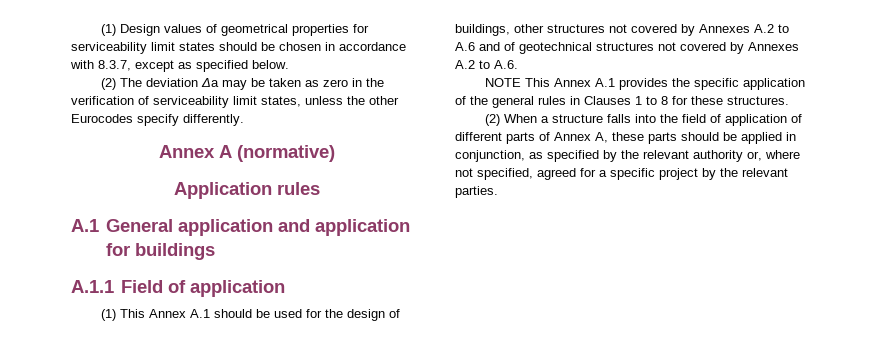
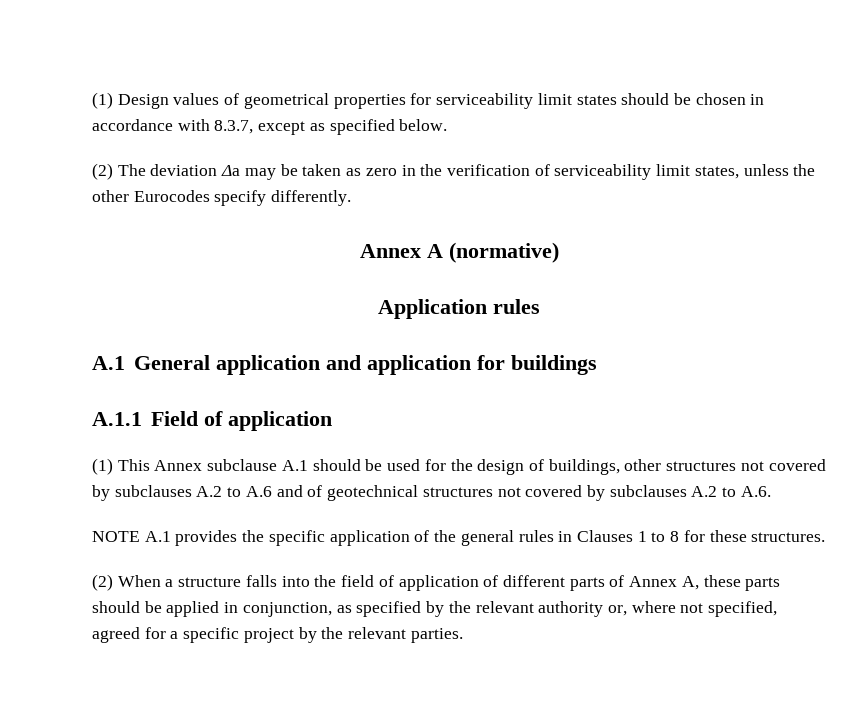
(186, 313) none -> [207,459,278,471] subclause
[699,24,750,33] Annexes -> [114,485,192,497] subclauses
[748,42,799,51] Annexes -> [609,485,687,497] subclauses
[524,78,591,87] This Annex -> (140, 536) none

